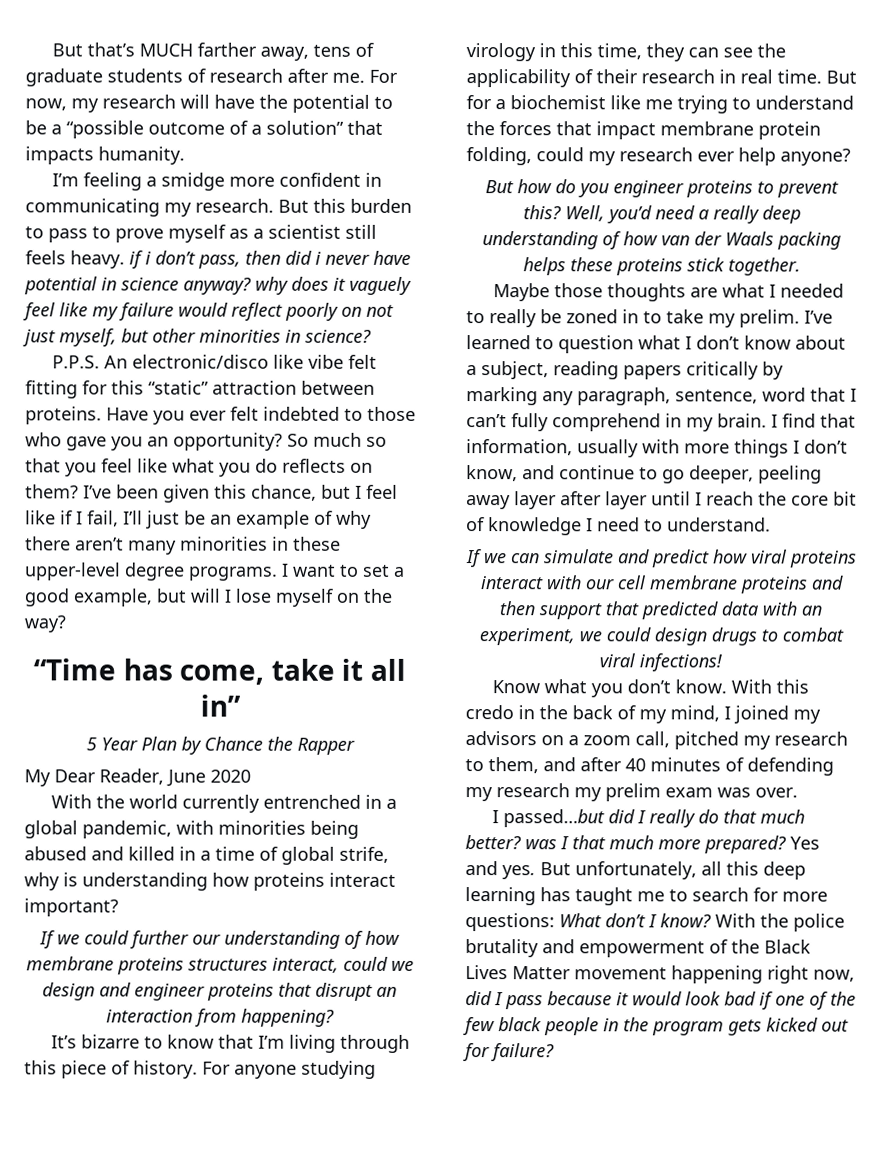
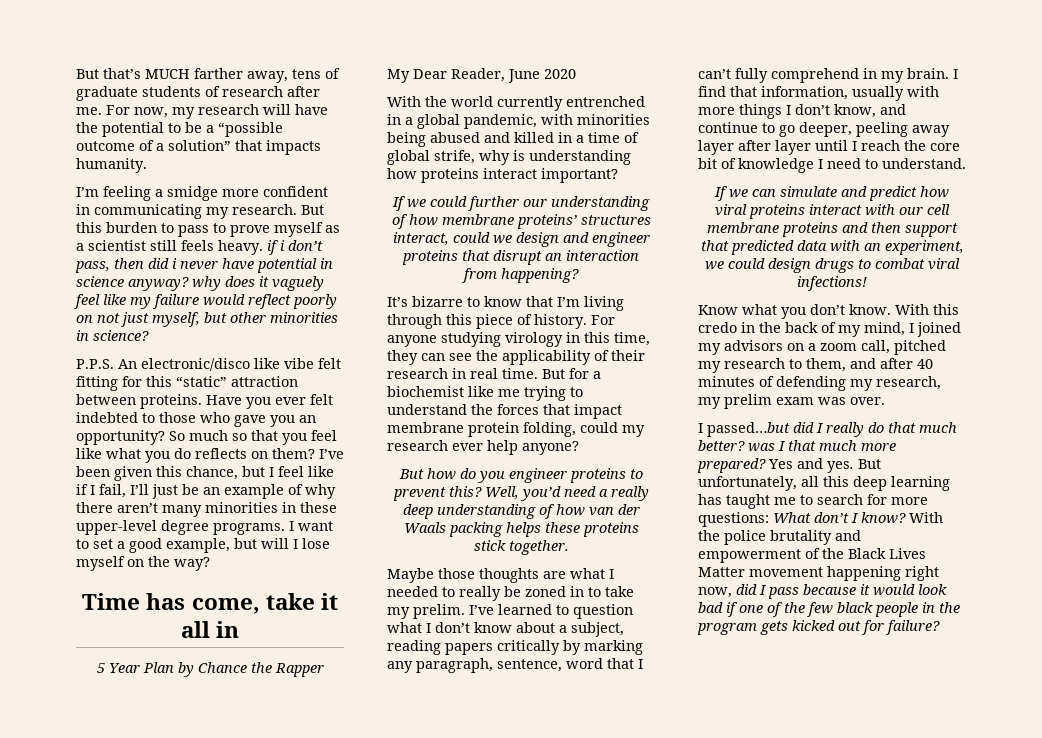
[33,658,117,681] “Time -> [82,593,141,610] Time
[199,694,241,717] in” -> [216,621,240,638] in
[116,957,184,975] proteins -> [516,214,577,229] proteins’
[496,783,570,798] research -> [876,376,941,390] research,

